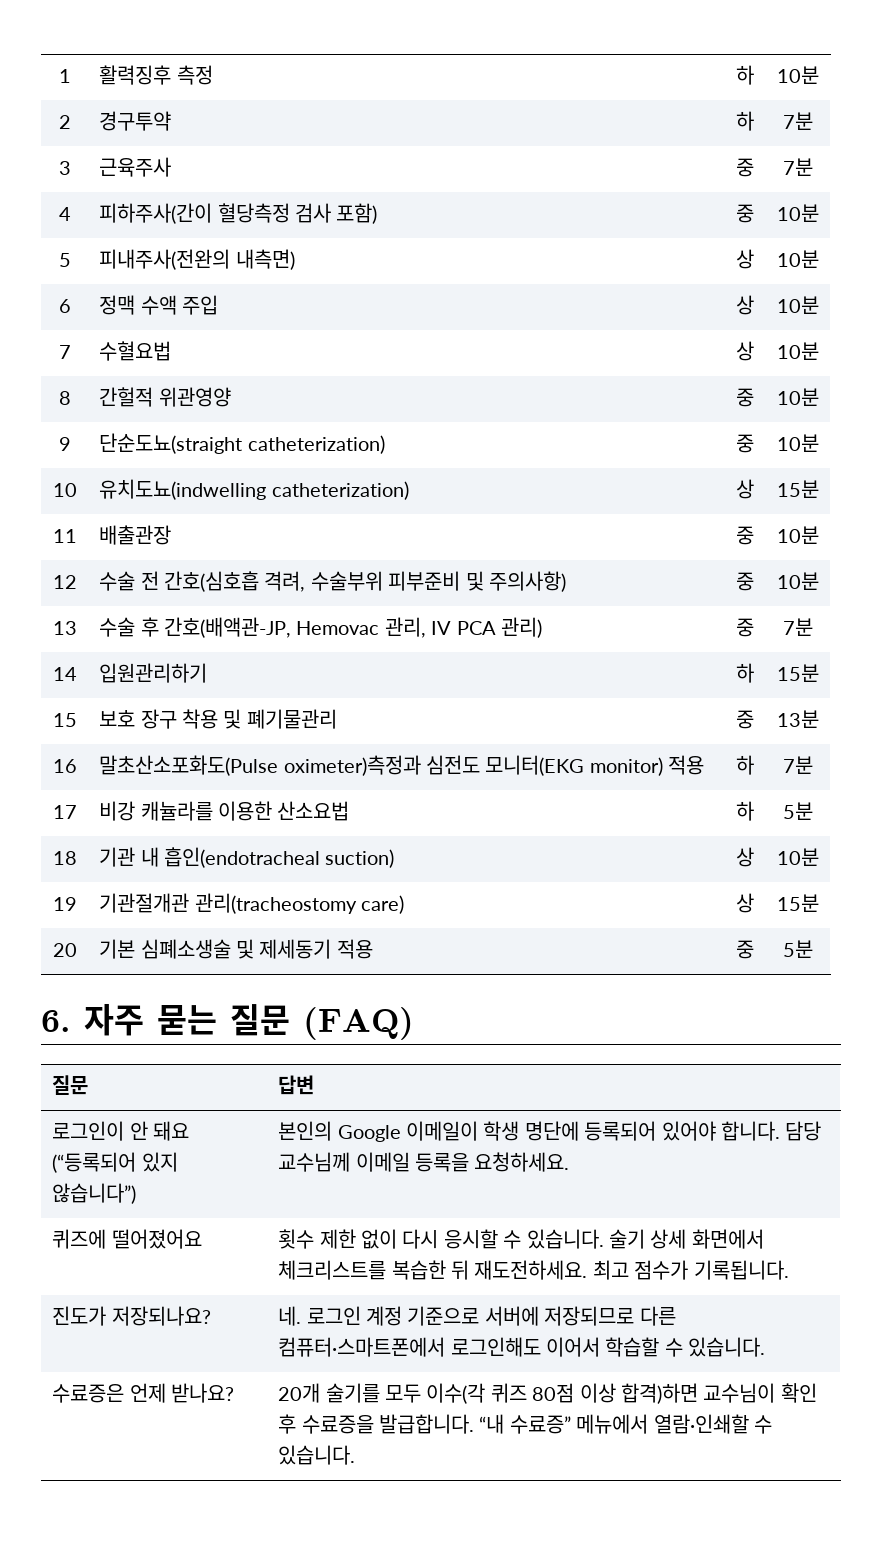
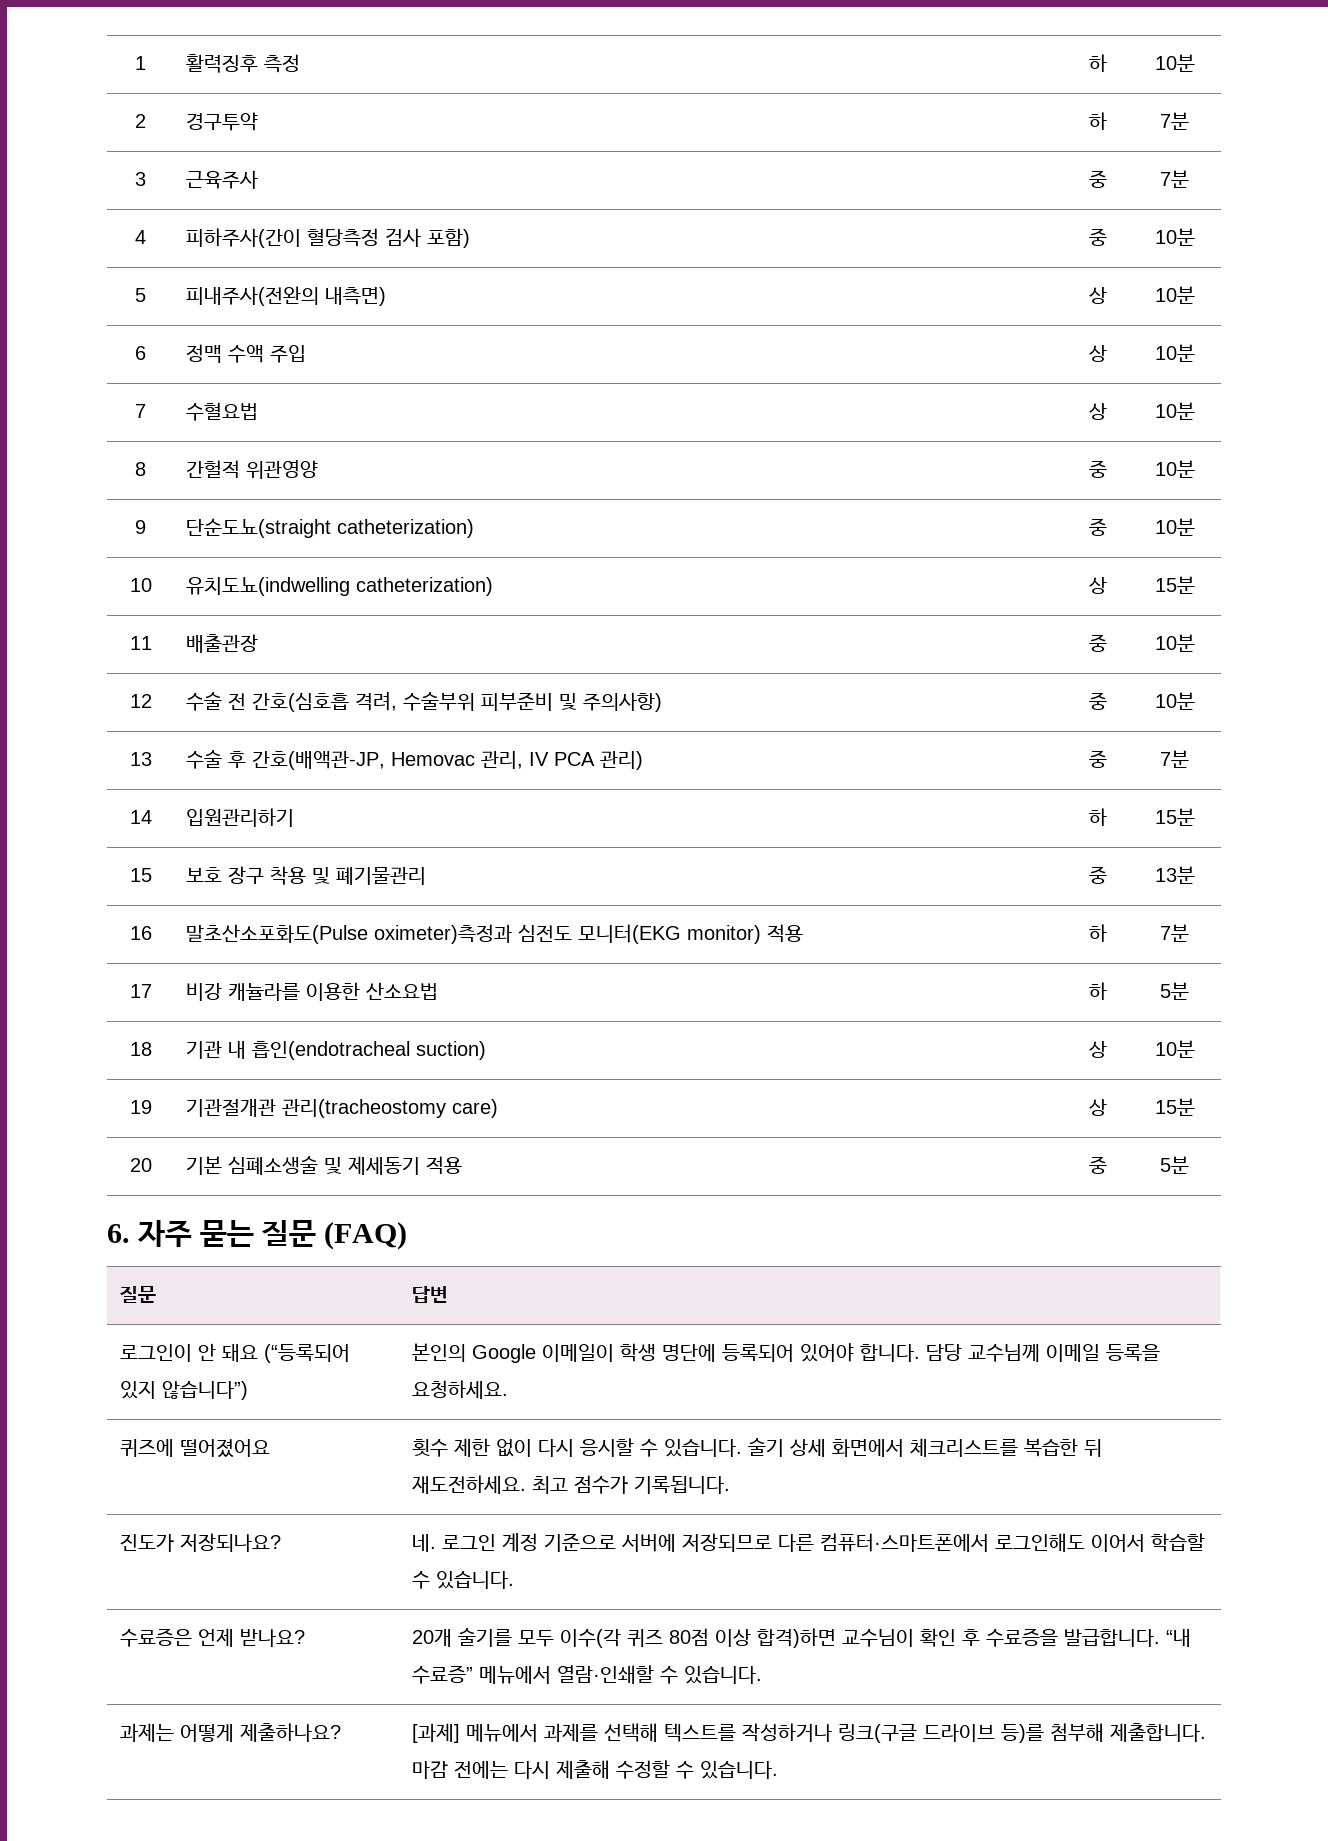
(356, 1455) none -> [119,1723,341,1742] [411,1723,1206,1743] [411,1760,778,1779] // 과제는 어떻게 제출하나요? | [과제] 메뉴에서 과제를 선택해 텍스트를 작성하거나 링크(구글 드라이브 등)를 첨부해 제출합니다. 마감 전에는 다시 제출해 수정할 수 있습니다.

